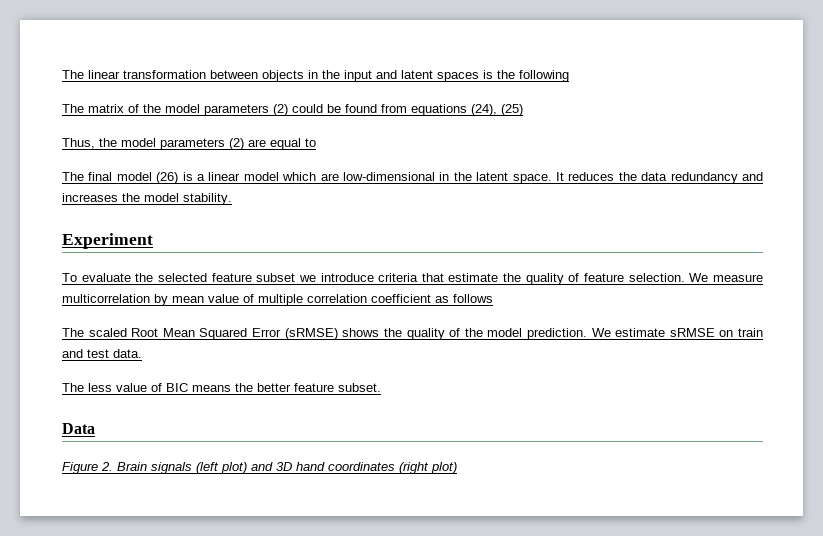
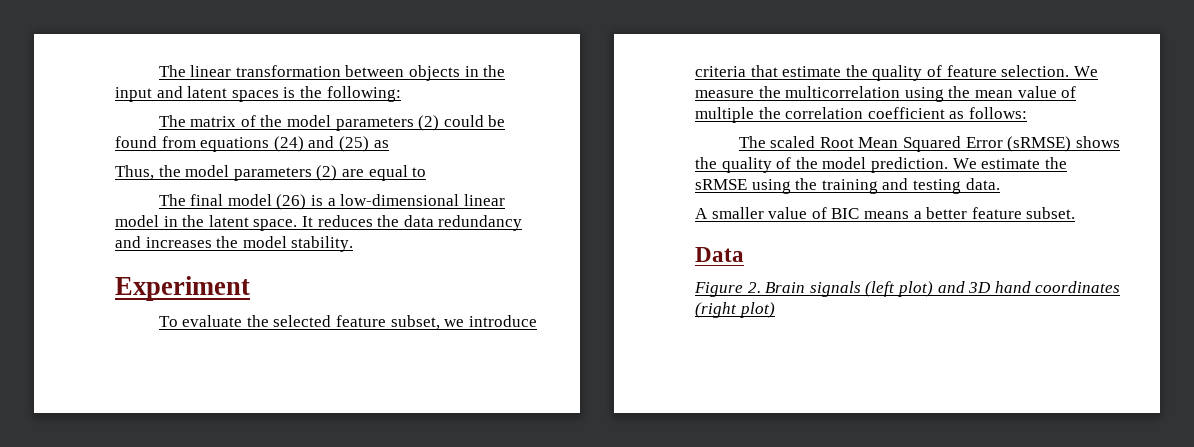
[519,70,569,82] following -> [326,86,401,102] following:
[471,104,497,116] (24), -> [273,136,335,152] (24) and
(523, 110) none -> [373,140,389,148] as
(206, 177) none -> [340,194,460,206] low-dimensional
[282,172,435,181] which are low-dimensional -> (159, 221) none
[256,273,296,282] subset -> [390,315,440,330] subset,
[62,294,168,306] multicorrelation by -> [758,86,971,102] the multicorrelation using the
(303, 300) none -> [758,107,781,119] the
[453,294,493,303] follows -> [968,107,1027,119] follows:
[669,328,763,337] [62,349,109,358] sRMSE on train and test -> [1044,157,1067,169] [695,178,961,194] the sRMSE using the training and testing
[62,383,112,392] The less -> [695,207,764,219] A smaller
[235,383,253,392] the -> [913,211,922,219] a

